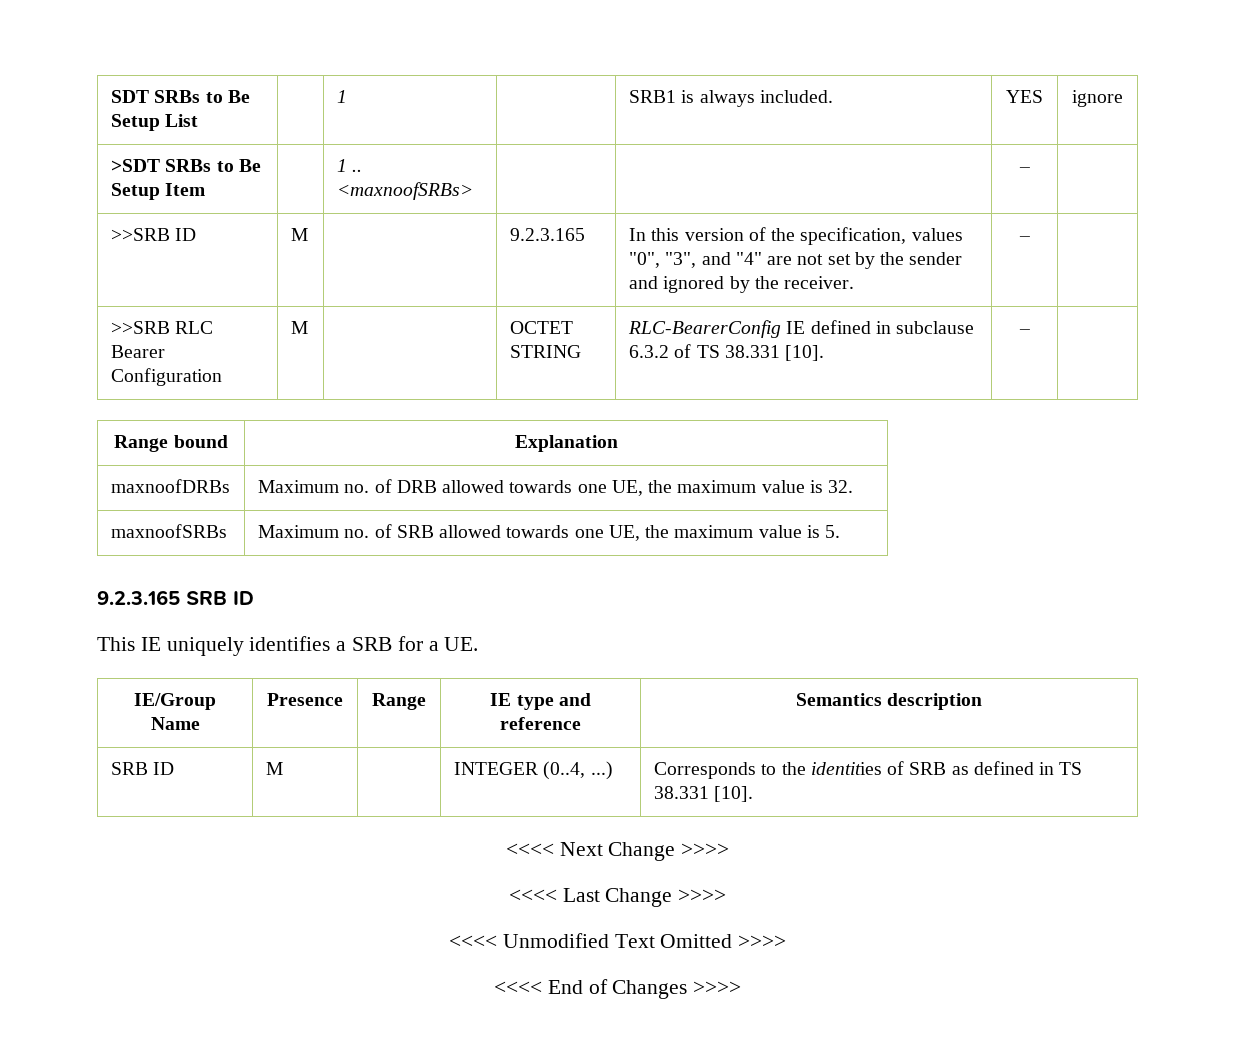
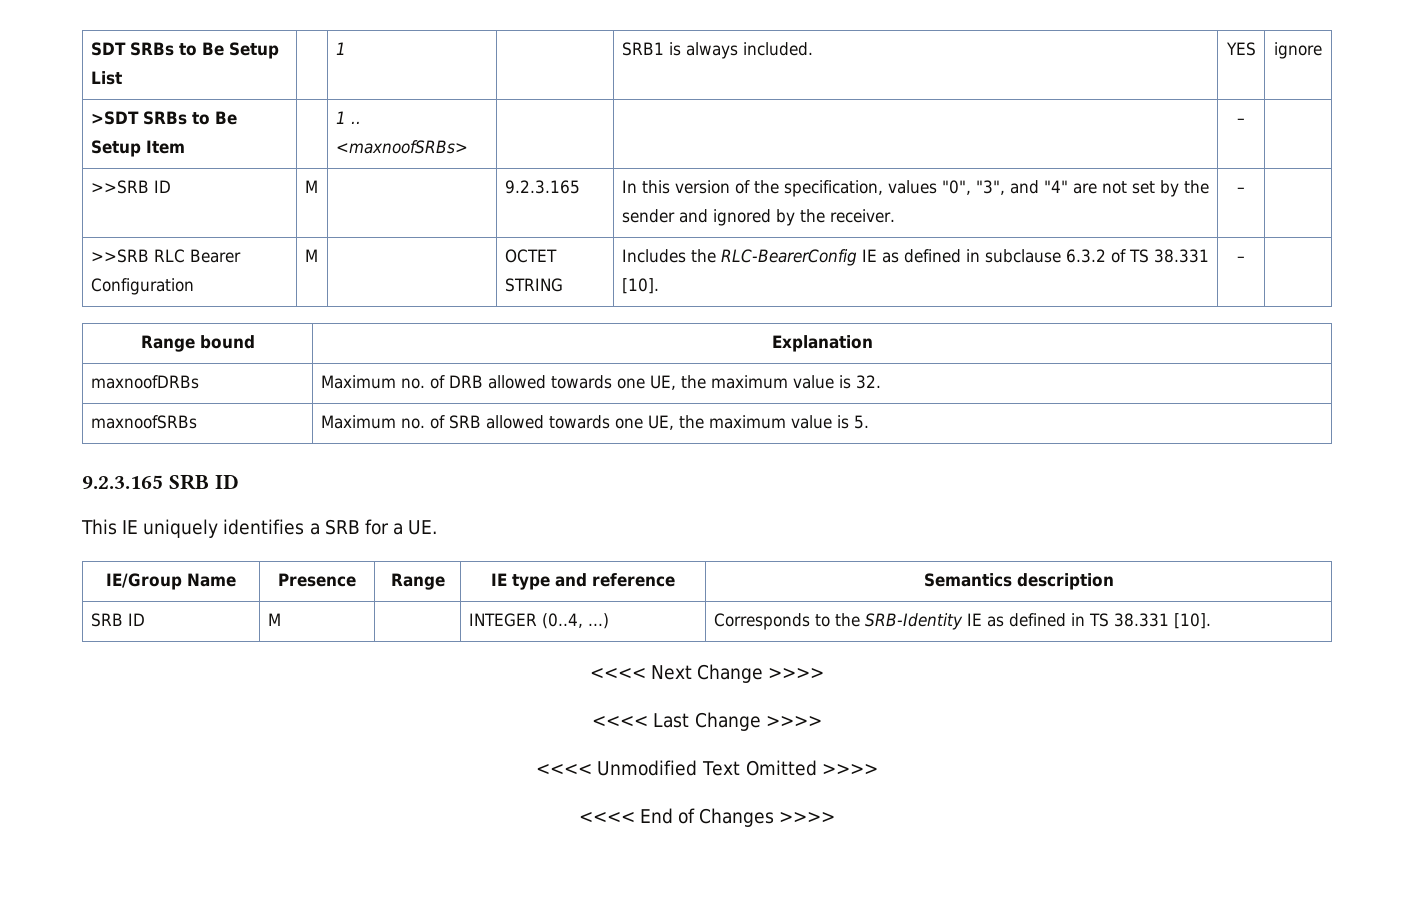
(581, 351) none -> [621,249,716,263] Includes the
(806, 327) none -> [881,252,899,263] as
[810,761,947,775] identities of SRB -> [864,613,982,630] SRB-Identity IE

